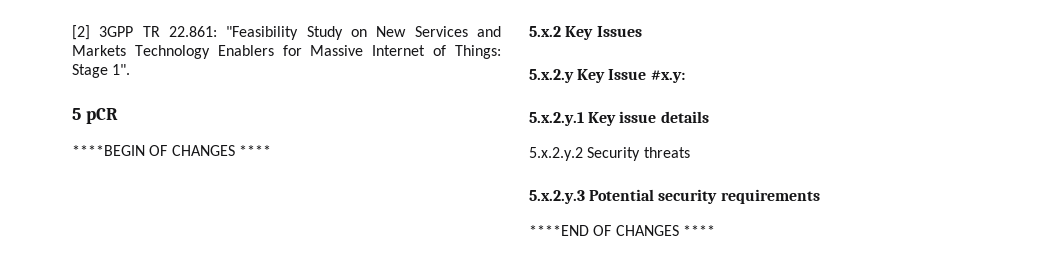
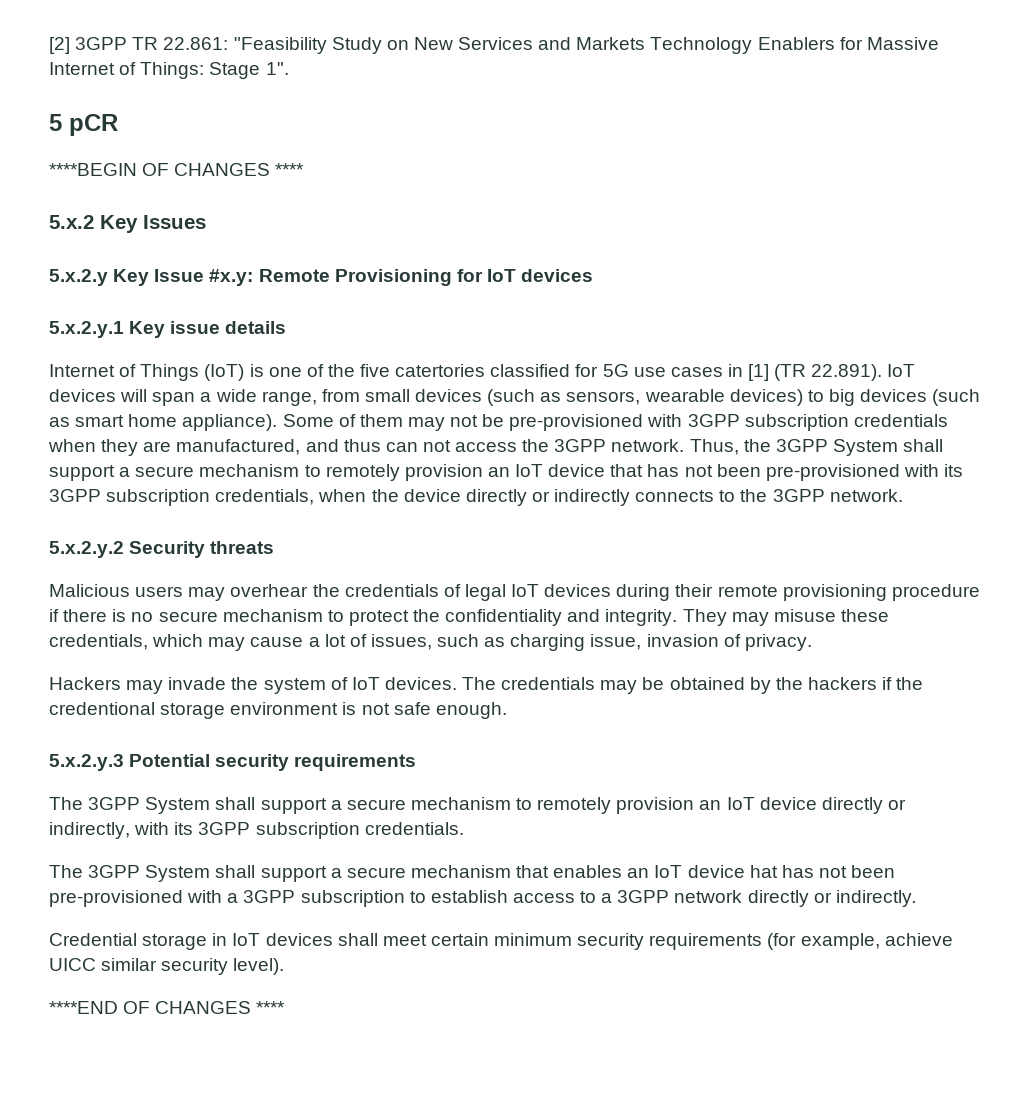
(685, 76) none -> [258,269,594,286] Remote Provisioning for IoT devices
[529,147,690,161] [529,189,820,204] 5.x.2.y.2 Security threats // 5.x.2.y.3 Potential security requirements -> [49,364,916,381] [49,389,981,406] [49,414,948,431] [48,439,944,456] [49,464,964,481] [49,489,903,506] [49,541,275,558] [49,584,980,601] [49,609,889,626] [49,634,812,651] [49,677,924,694] [49,702,507,719] [49,754,417,771] [49,797,906,814] [49,822,464,839] [49,865,896,882] [49,890,917,907] [49,933,953,950] [49,958,285,975] Internet of Things (IoT) is one of the five catertories classified for 5G use cases in [1] (TR 22.891). IoT devices will span a wide range, from small devices (such as sensors, wearable devices) to big devices (such as smart home appliance). Some of them may not be pre-provisioned with 3GPP subscription credentials when they are manufactured, and thus can not access the 3GPP network. Thus, the 3GPP System shall support a secure mechanism to remotely provision an IoT device that has not been pre-provisioned with its 3GPP subscription credentials, when the device directly or indirectly connects to the 3GPP network. // 5.x.2.y.2 Security threats // Malicious users may overhear the credentials of legal IoT devices during their remote provisioning procedure if there is no secure mechanism to protect the confidentiality and integrity. They may misuse these credentials, which may cause a lot of issues, such as charging issue, invasion of privacy. // Hackers may invade the system of IoT devices. The credentials may be obtained by the hackers if the credentional storage environment is not safe enough. // 5.x.2.y.3 Potential security requirements // The 3GPP System shall support a secure mechanism to remotely provision an IoT device directly or indirectly, with its 3GPP subscription credentials. // The 3GPP System shall support a secure mechanism that enables an IoT device hat has not been pre-provisioned with a 3GPP subscription to establish access to a 3GPP network directly or indirectly. // Credential storage in IoT devices shall meet certain minimum security requirements (for example, achieve UICC similar security level).

